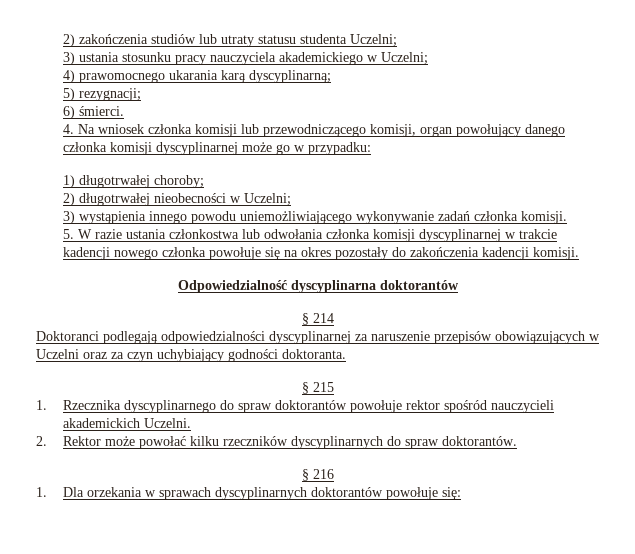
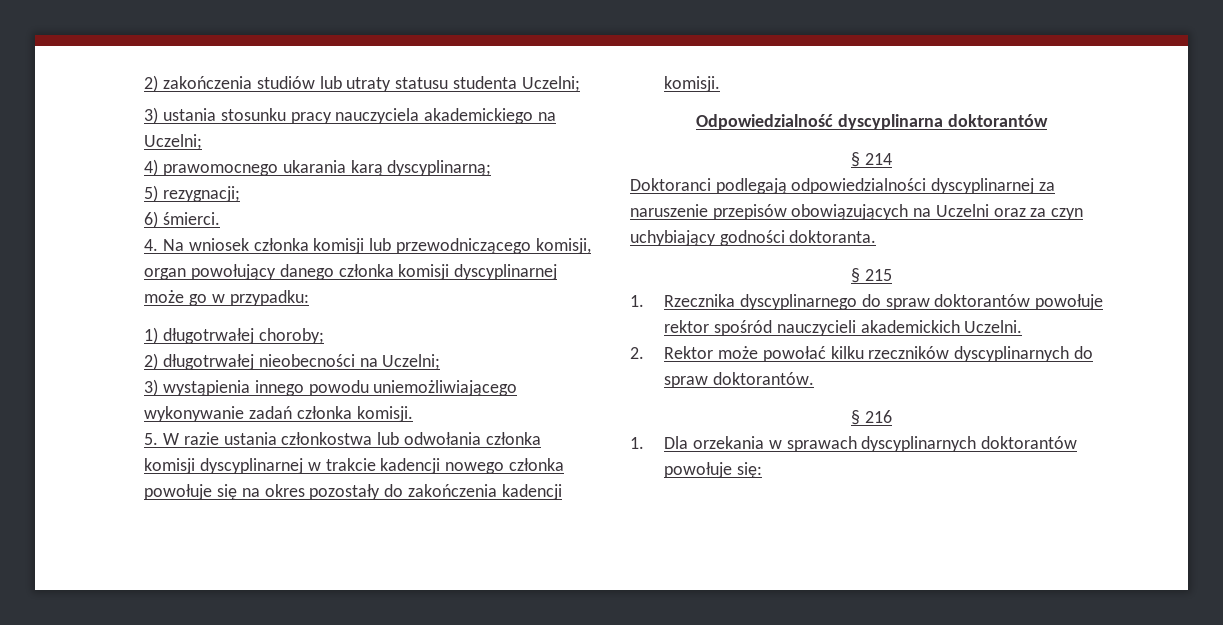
[367,55,379,62] w -> [537,112,556,121] na
[230,196,242,203] w -> [359,358,378,367] na
[589,334,600,341] w -> [913,208,932,217] na

